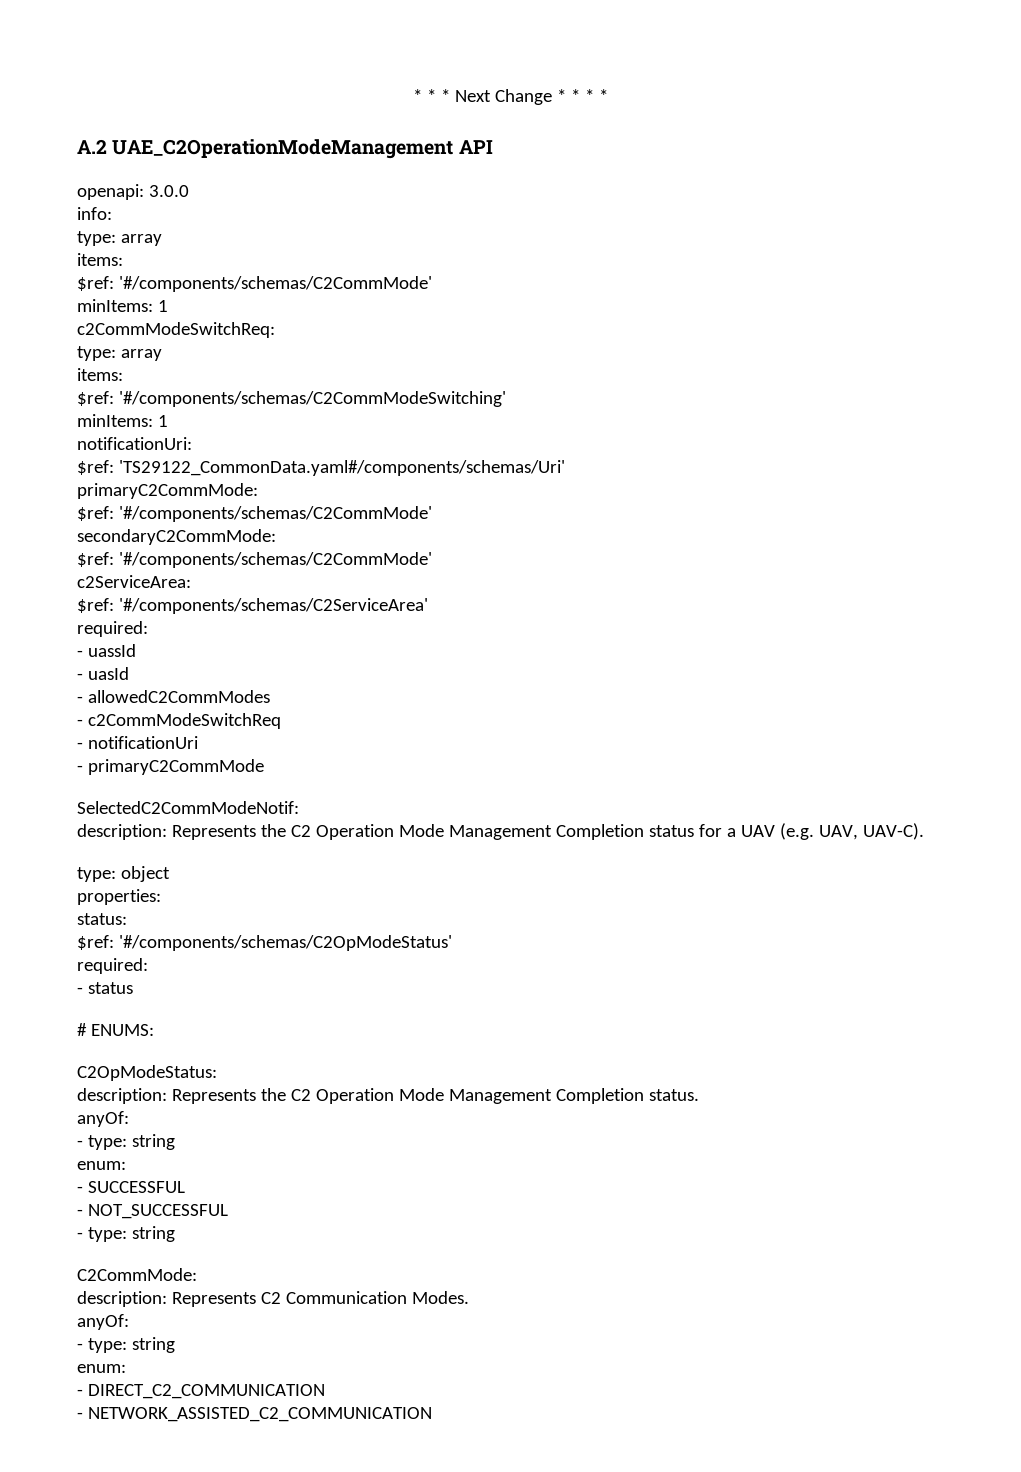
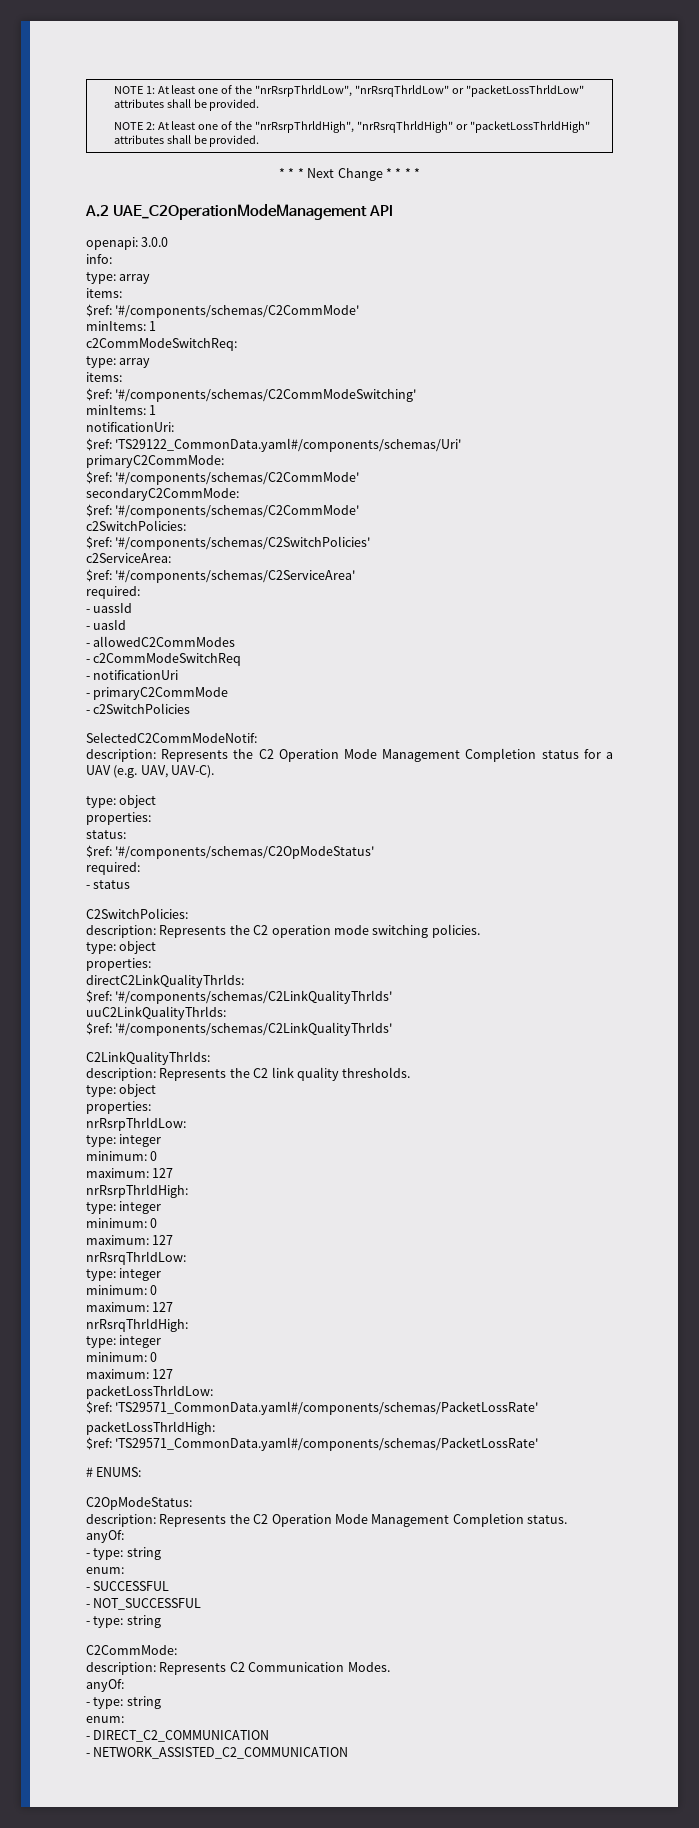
(413, 95) none -> [113,85,585,97] [113,99,260,111] [113,121,591,133] [113,135,260,147] NOTE 1: At least one of the "nrRsrpThrldLow", "nrRsrqThrldLow" or "packetLossThrldLow" attributes shall be provided. // NOTE 2: At least one of the "nrRsrpThrldHigh", "nrRsrqThrldHigh" or "packetLossThrldHigh" attributes shall be provided. //
(432, 560) none -> [86,520,186,531] [86,536,371,550] // c2SwitchPolicies: // $ref: '#/components/schemas/C2SwitchPolicies'
(264, 767) none -> [86,703,191,714] // - c2SwitchPolicies
(133, 988) none -> [86,908,188,919] [86,924,480,938] [86,941,157,954] [86,958,151,971] [86,974,244,988] [86,990,393,1004] [86,1006,226,1020] [86,1022,393,1036] [86,1051,210,1065] [86,1067,411,1081] [86,1084,157,1097] [86,1101,151,1114] [86,1117,186,1131] [86,1134,162,1147] [86,1151,158,1161] [86,1168,174,1178] [86,1184,188,1198] [86,1201,162,1214] [86,1218,158,1228] [86,1235,174,1245] [86,1251,186,1265] [86,1268,162,1281] [86,1285,158,1295] [86,1302,174,1312] [86,1318,188,1332] [86,1335,162,1348] [86,1352,158,1362] [86,1369,174,1379] [86,1385,213,1399] [86,1401,539,1415] [86,1421,215,1435] [86,1437,539,1451] // C2SwitchPolicies: // description: Represents the C2 operation mode switching policies. // type: object // properties: // directC2LinkQualityThrlds: // $ref: '#/components/schemas/C2LinkQualityThrlds' // uuC2LinkQualityThrlds: // $ref: '#/components/schemas/C2LinkQualityThrlds' // C2LinkQualityThrlds: // description: Represents the C2 link quality thresholds. // type: object // properties: // nrRsrpThrldLow: // type: integer // minimum: 0 // maximum: 127 // nrRsrpThrldHigh: // type: integer // minimum: 0 // maximum: 127 // nrRsrqThrldLow: // type: integer // minimum: 0 // maximum: 127 // nrRsrqThrldHigh: // type: integer // minimum: 0 // maximum: 127 // packetLossThrldLow: // $ref: 'TS29571_CommonData.yaml#/components/schemas/PacketLossRate' // packetLossThrldHigh: // $ref: 'TS29571_CommonData.yaml#/components/schemas/PacketLossRate'

